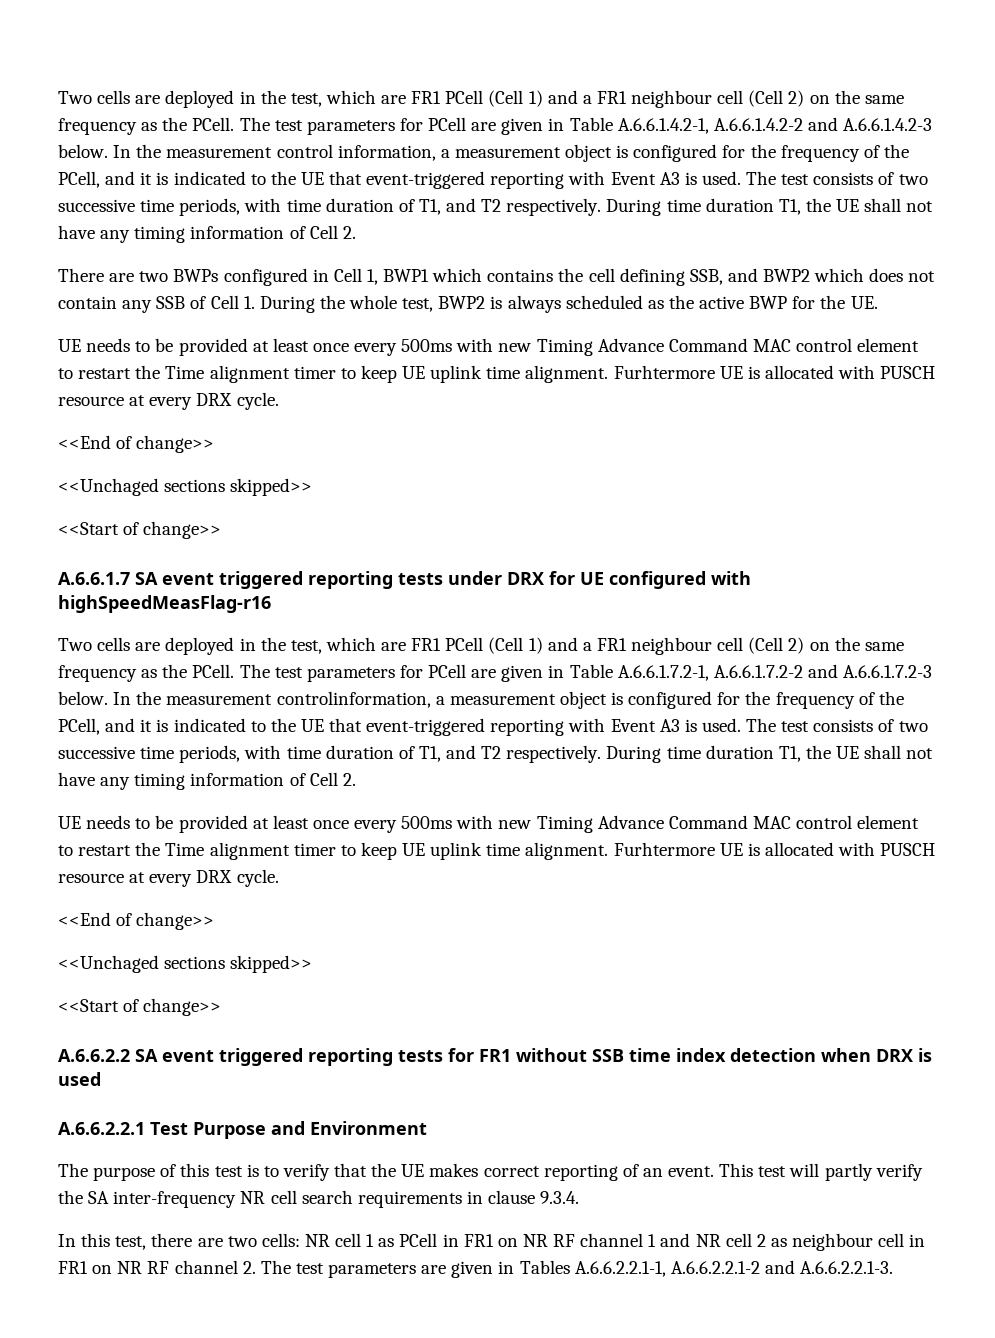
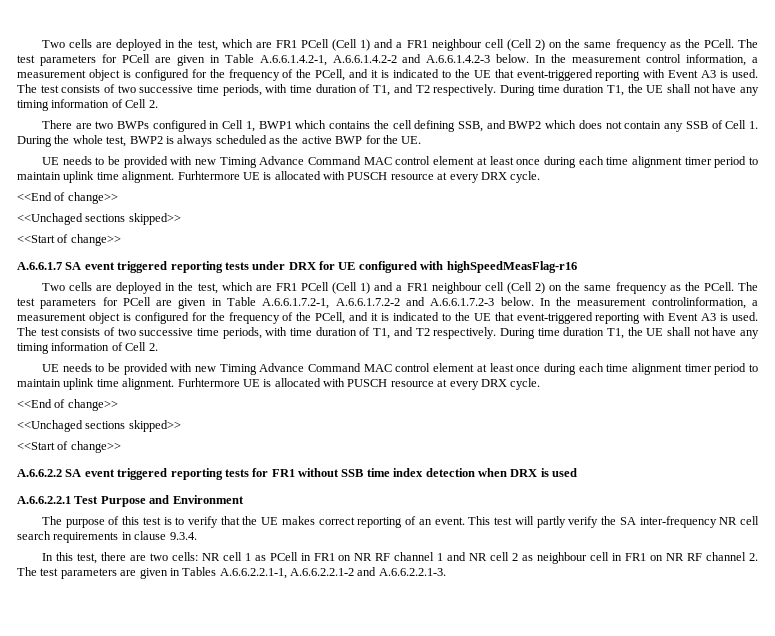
[252,338,920,356] [58,365,426,383] at least once every 500ms with new Timing Advance Command MAC control element to restart the Time alignment timer to keep UE -> [170,156,759,168] [17,172,61,180] with new Timing Advance Command MAC control element at least once during each time alignment timer period to maintain
[252,815,920,833] [58,842,426,860] at least once every 500ms with new Timing Advance Command MAC control element to restart the Time alignment timer to keep UE -> [170,363,759,375] [17,379,61,387] with new Timing Advance Command MAC control element at least once during each time alignment timer period to maintain

